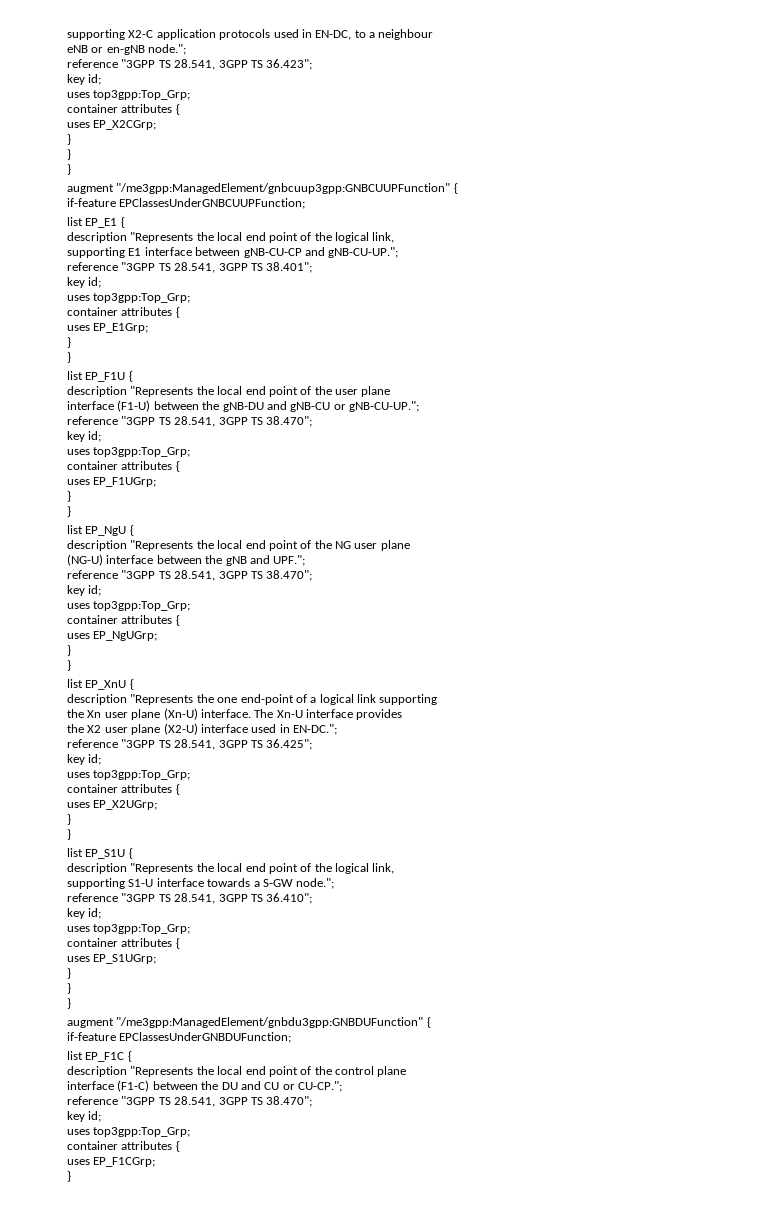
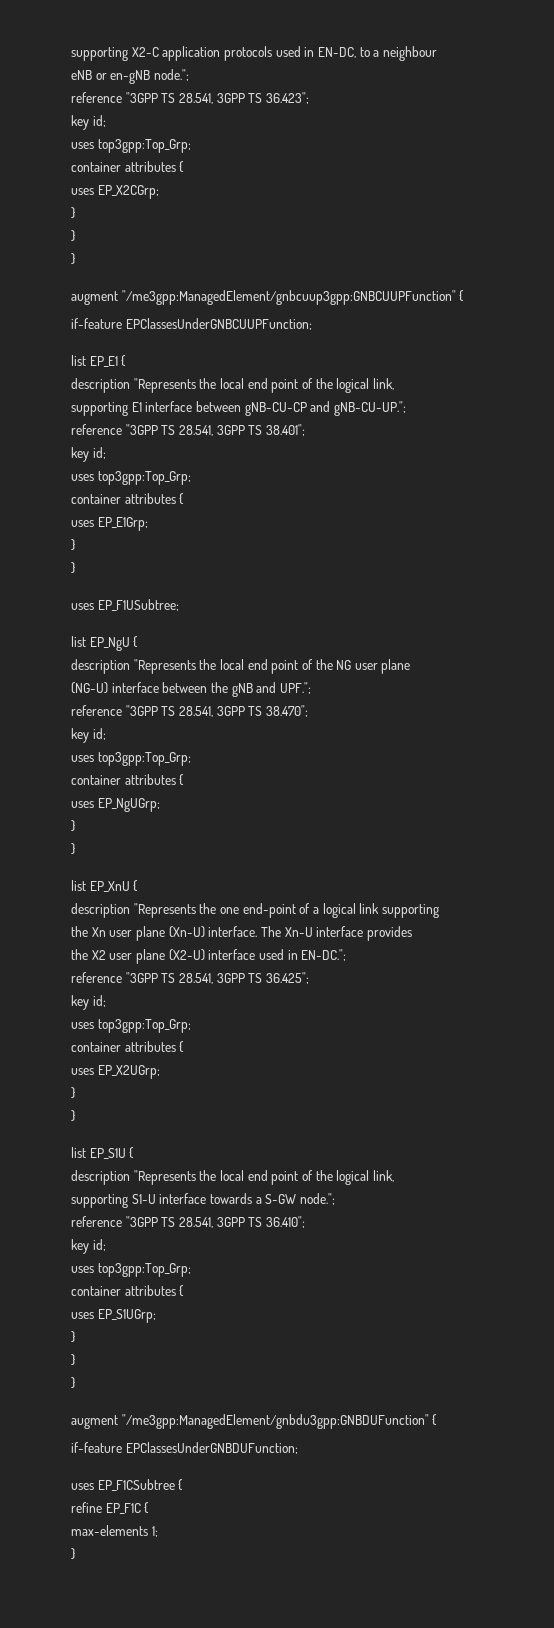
[67,371,133,382] [67,386,391,397] [67,400,419,412] [67,416,313,427] [67,431,102,442] [67,447,191,457] [67,461,180,472] [67,477,157,487] [67,491,71,502] [67,506,71,517] list EP_F1U { // description "Represents the local end point of the user plane // interface (F1-U) between the gNB-DU and gNB-CU or gNB-CU-UP."; // reference "3GPP TS 28.541, 3GPP TS 38.470"; // key id; // uses top3gpp:Top_Grp; // container attributes { // uses EP_F1UGrp; // } // } -> [71,599,179,611] uses EP_F1USubtree;
[67,1051,132,1062] [67,1066,407,1077] [67,1080,342,1092] [67,1096,313,1107] [67,1111,102,1122] [67,1127,191,1137] [67,1141,180,1152] [67,1157,156,1167] list EP_F1C { // description "Represents the local end point of the control plane // interface (F1-C) between the DU and CU or CU-CP."; // reference "3GPP TS 28.541, 3GPP TS 38.470"; // key id; // uses top3gpp:Top_Grp; // container attributes { // uses EP_F1CGrp; -> [71,1479,184,1491] [71,1502,150,1514] [71,1525,158,1537] uses EP_F1CSubtree { // refine EP_F1C { // max-elements 1;

